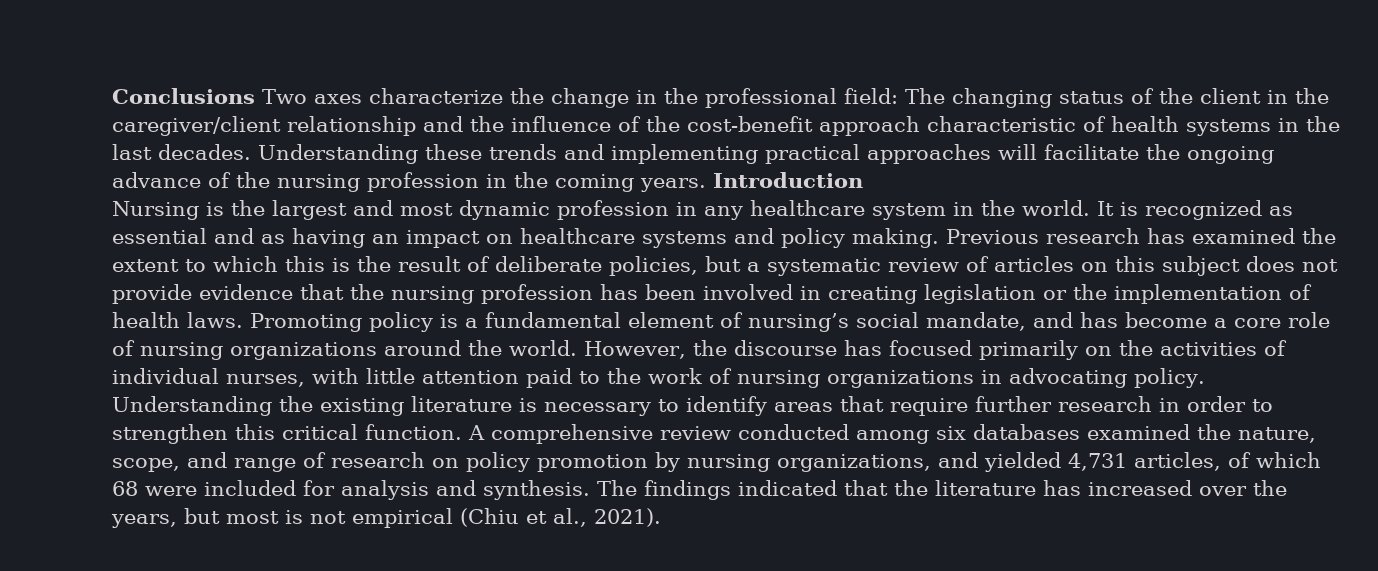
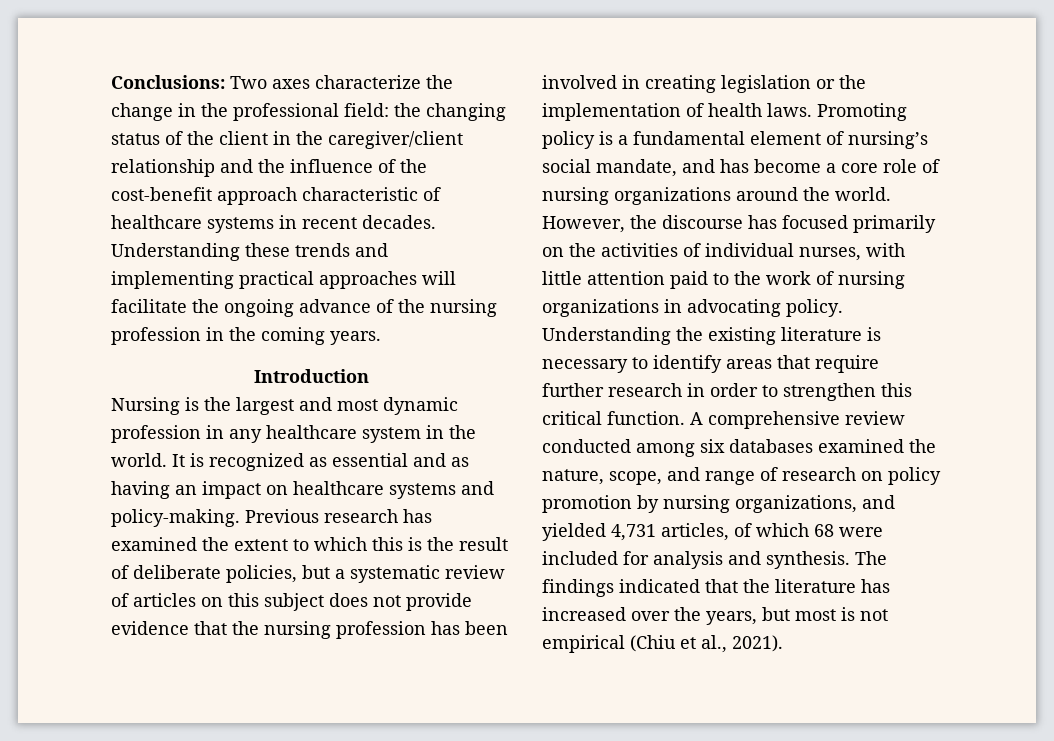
[112,88,255,104] Conclusions -> [111,75,225,89] Conclusions:
[904,88,945,104] The -> [394,103,421,117] the
[1111,116,1179,132] health -> [111,215,202,229] healthcare
[1306,116,1340,132] [112,144,152,160] the last -> [302,217,357,229] recent
(706, 185) none -> (381, 338) //
[781,228,939,248] policy making. -> [111,509,240,527] policy-making.

